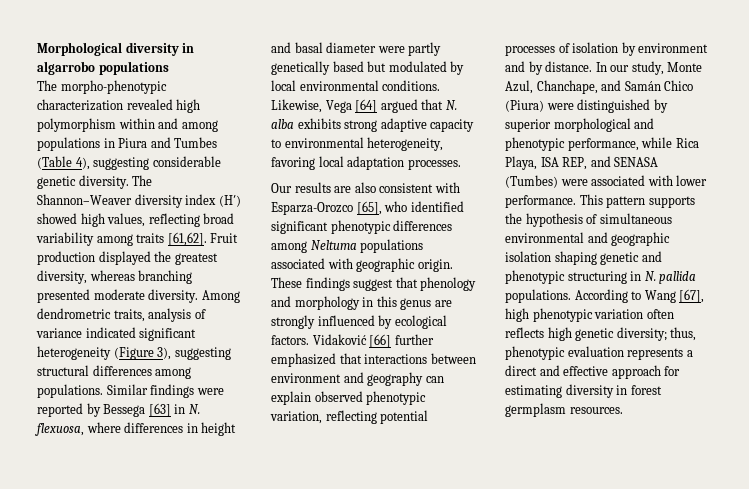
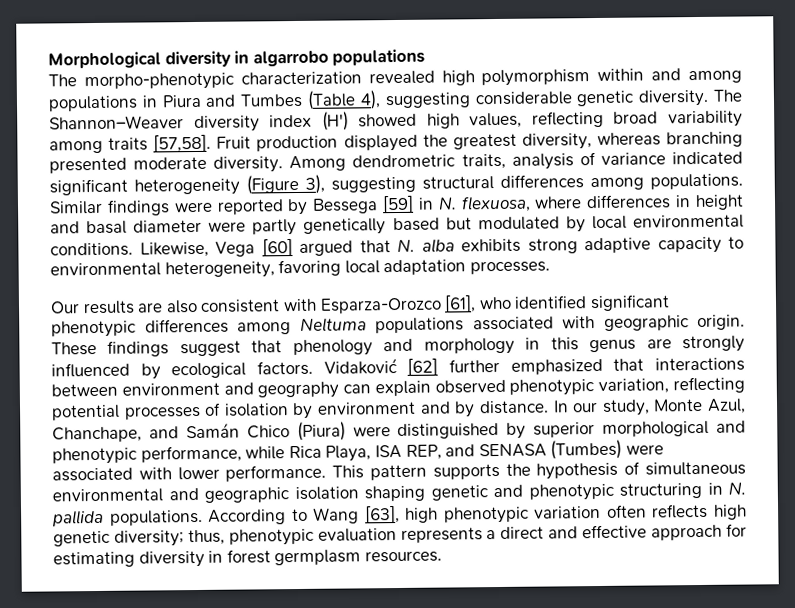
[167,232,207,246] [61,62]. -> [153,133,212,153] [57,58].
[148,403,171,417] [63] -> [382,194,415,214] [59]
[355,99,378,113] [64] -> [261,238,293,257] [60]
[356,201,382,215] [65], -> [444,294,477,313] [61],
[369,334,392,348] [66] -> [407,357,439,376] [62]
[679,289,705,303] [67], -> [364,504,400,524] [63],

